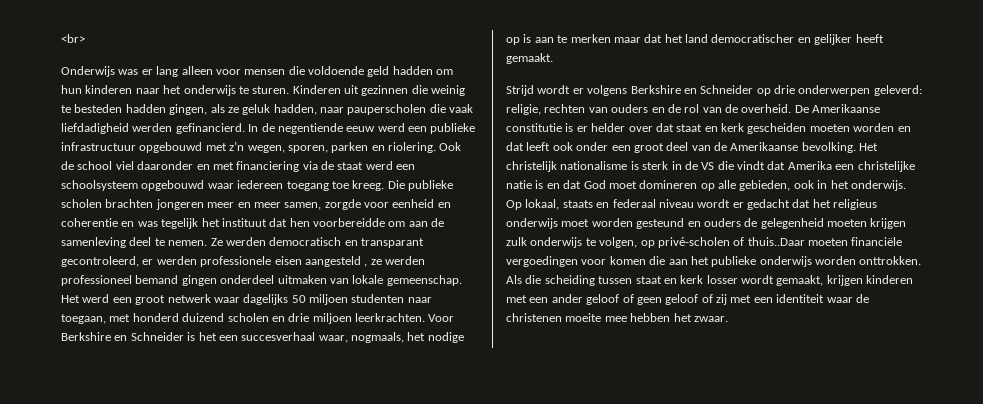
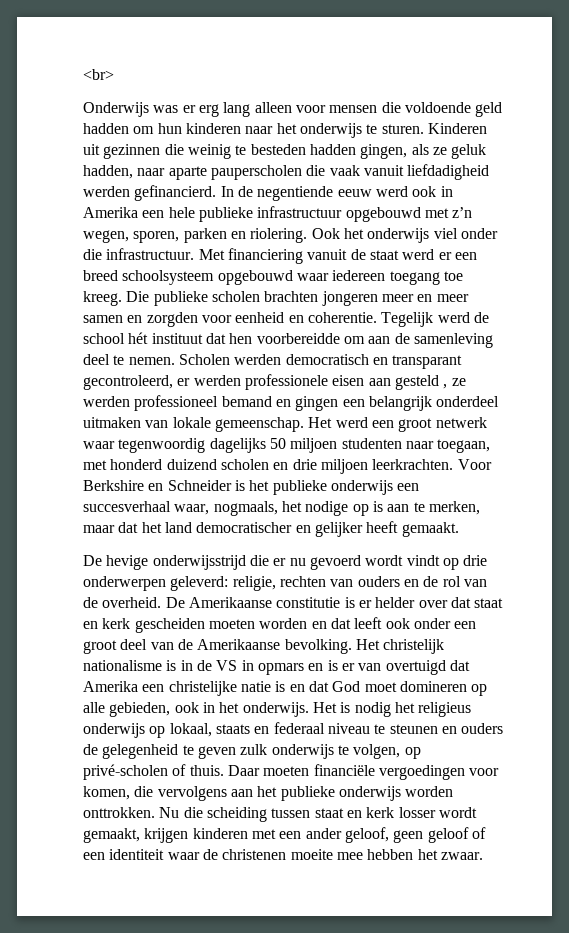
(153, 72) none -> [198,104,219,117] erg
(344, 110) none -> [168,166,207,180] aparte
(474, 108) none -> [363,165,404,176] vanuit
[408,126,427,132] een -> [412,186,453,197] [83,207,195,218] ook in Amerika een hele
[61,161,416,172] de school viel daaronder en met financiering via de staat werd een -> [343,228,498,243] [83,248,477,264] [83,270,118,281] het onderwijs viel onder die infrastructuur. Met financiering vanuit de staat werd er een breed
[284,199,451,210] [61,218,220,229] samen, zorgde voor eenheid en coherentie en was tegelijk het -> [83,312,489,327] [83,332,149,344] samen en zorgden voor eenheid en coherentie. Tegelijk werd de school hét
[210,238,223,246] Ze -> [178,354,230,365] Scholen
[304,256,361,267] aangesteld -> [368,375,439,390] aan gesteld
[181,275,217,286] gingen -> [275,396,432,411] en gingen een belangrijk
(240, 300) none -> [118,438,206,453] tegenwoordig
(217, 336) none -> [272,480,393,495] publieke onderwijs
[570,34,611,43] merken -> [428,501,480,515] merken,
[506,85,754,96] Strijd wordt er volgens Berkshire en Schneider -> [83,555,440,570] De hevige onderwijsstrijd die er nu gevoerd wordt vindt
[642,161,669,170] sterk -> (177, 665) none
[717,161,765,170] die vindt -> [241,660,446,675] in opmars en is er van overtuigd
[506,200,522,210] Op -> [312,702,472,717] [83,723,166,738] Het is nodig het religieus onderwijs op
[697,199,878,210] [506,218,685,229] wordt er gedacht dat het religieus onderwijs moet worden gesteund -> [374,724,438,734] te steunen
[827,218,907,229] moeten krijgen -> [182,745,236,759] te geven
[747,237,805,246] thuis..Daar -> [189,765,260,776] thuis. Daar
[609,256,666,265] komen die -> [83,786,227,801] komen, die vervolgens
[506,275,522,284] Als -> [159,807,180,818] Nu
[586,294,634,305] geloof of -> [344,827,389,843] geloof,
[716,294,752,305] zij met -> (486, 833) none

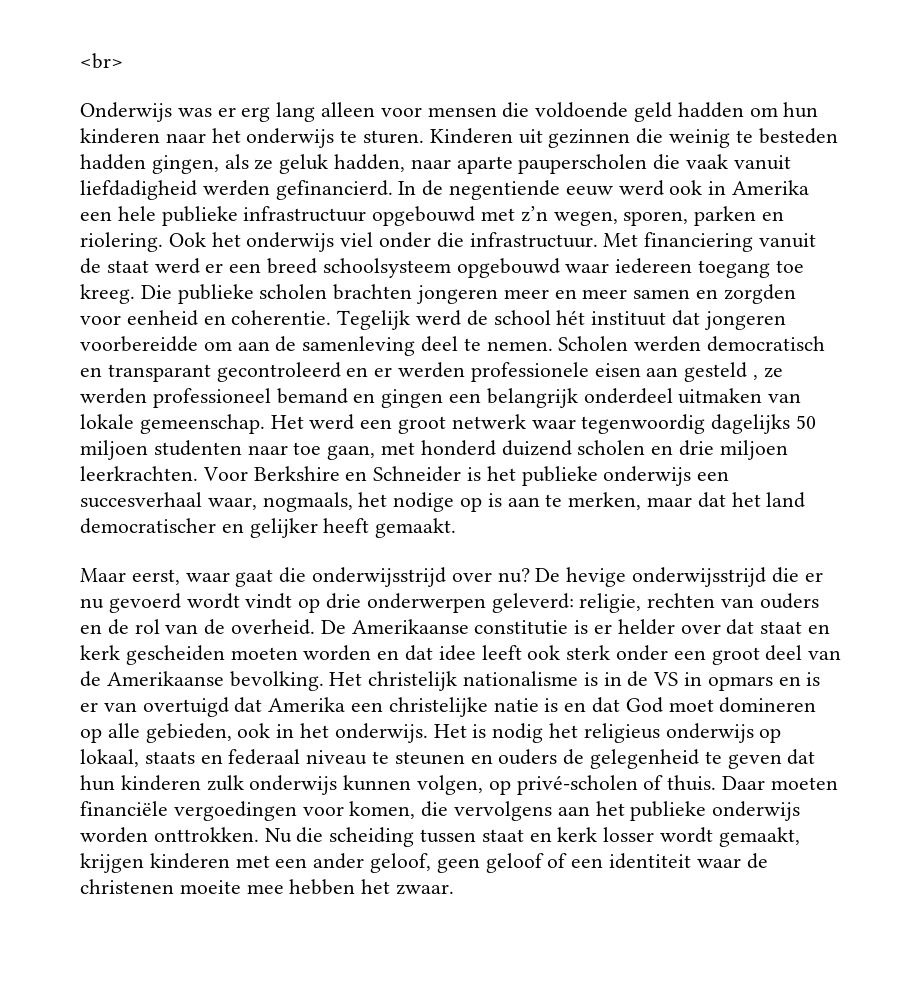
[229,333,253,344] hen -> [703,311,786,330] jongeren
[83,375,173,390] gecontroleerd, -> [216,362,369,382] gecontroleerd en
[437,439,491,453] toegaan, -> [293,442,376,460] toe gaan,
(459, 529) none -> [80,567,530,587] Maar eerst, waar gaat die onderwijsstrijd over nu?
(351, 623) none -> [438,645,476,661] idee
(410, 623) none -> [566,645,611,660] sterk
(236, 752) none -> [787,749,816,765] [80,775,201,791] dat hun kinderen
[337,745,349,755] te -> [343,775,412,791] kunnen

